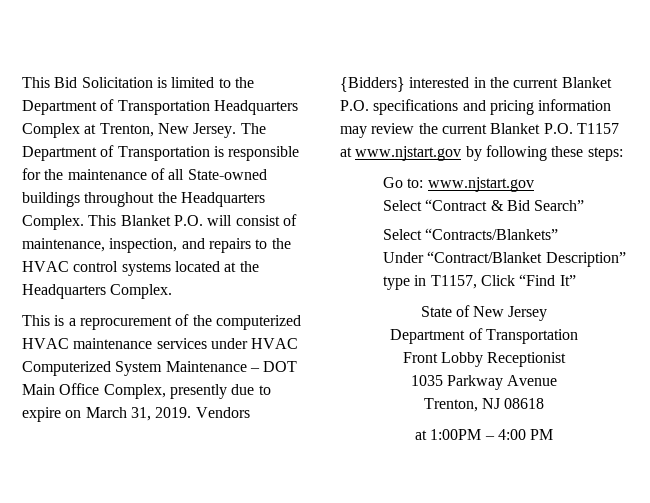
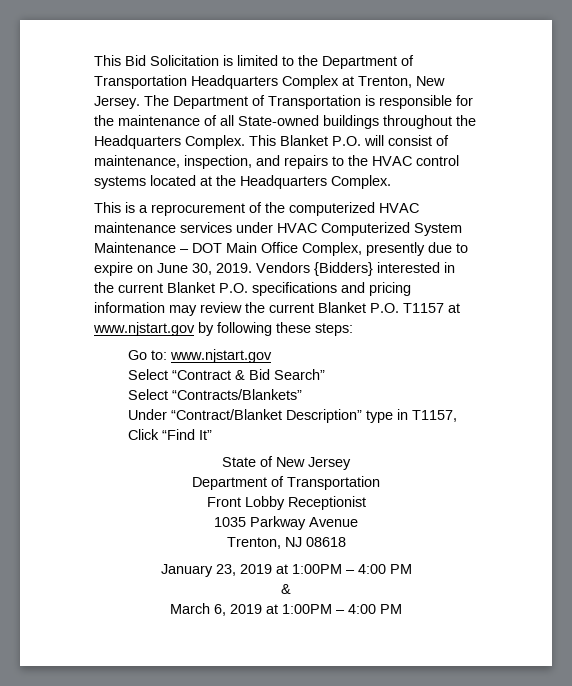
[85,407,151,421] March 31, -> [157,263,212,275] June 30,
[414,429,554,440] at 1:00PM – 4:00 PM -> [160,564,412,577] [281,584,291,594] [170,603,402,616] January 23, 2019 at 1:00PM – 4:00 PM // & // March 6, 2019 at 1:00PM – 4:00 PM

